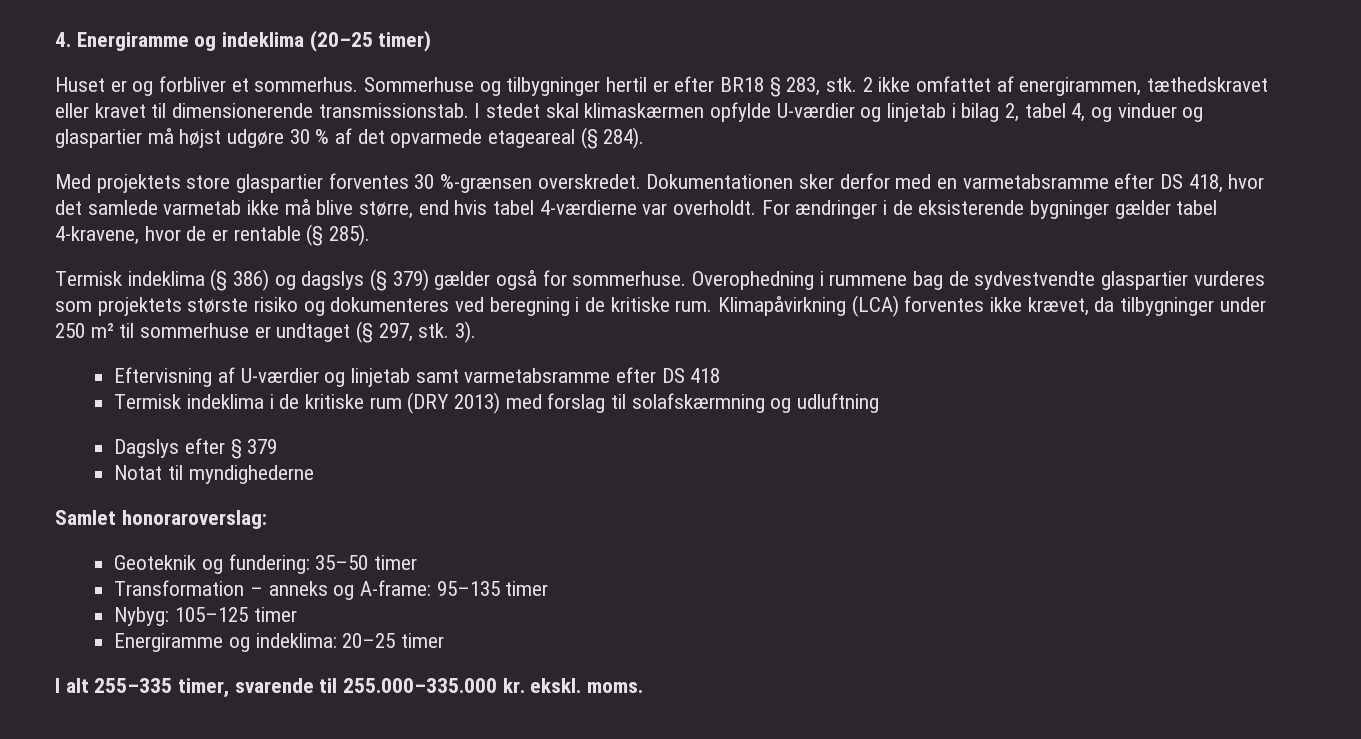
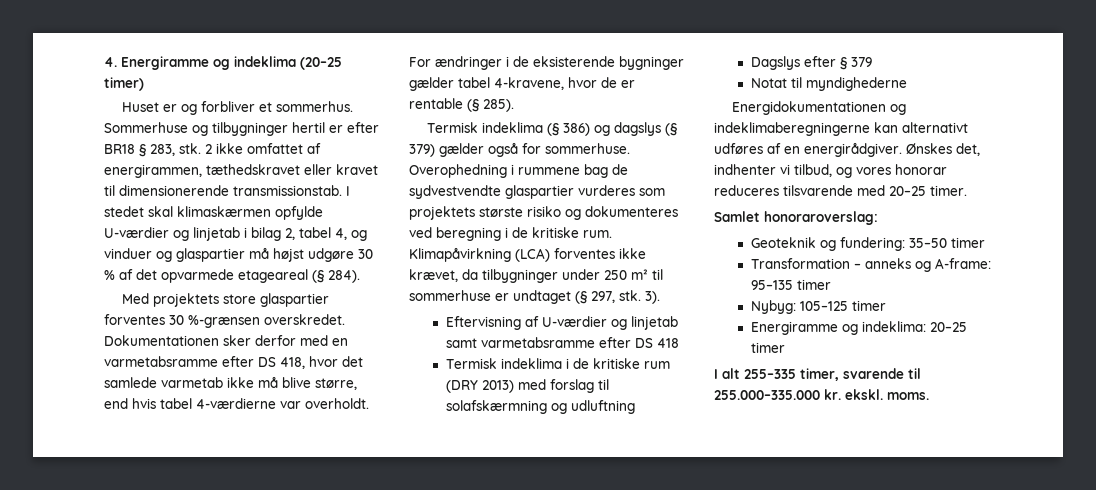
(314, 474) none -> [732,101,907,115] [714,122,968,136] [714,142,980,157] [714,164,947,178] [714,185,967,196] // Energidokumentationen og indeklimaberegningerne kan alternativt udføres af en energirådgiver. Ønskes det, indhenter vi tilbud, og vores honorar reduceres tilsvarende med 20–25 timer.

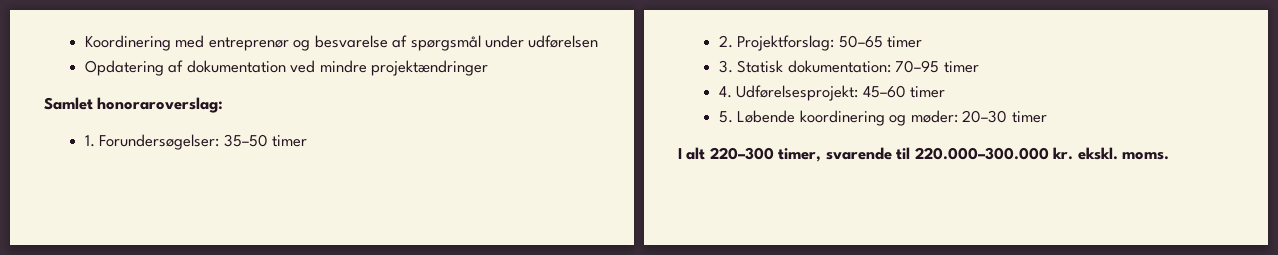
[104,56,342,70] [104,77,144,91] [122,101,354,115] [104,122,379,136] [104,143,321,157] [104,164,378,178] [104,185,350,196] [104,206,323,220] [104,227,367,241] [104,247,373,262] [104,269,360,283] [122,293,330,307] [104,314,345,328] [104,335,348,346] [104,356,363,369] [104,376,357,390] [104,398,369,409] [409,56,684,70] [409,77,635,91] [409,98,514,112] [427,122,678,136] [409,142,630,157] [409,164,628,178] [409,185,665,199] [409,206,678,220] [409,227,612,241] [409,247,646,262] [409,269,663,283] [409,290,660,304] [445,316,678,330] [445,337,679,348] [445,358,670,369] [445,379,609,393] [445,400,635,414] [750,56,872,70] [750,77,907,91] [732,101,907,115] [714,122,968,136] [714,142,980,157] [714,164,947,178] [714,185,967,196] 4. Energiramme og indeklima (20–25 timer) // Huset er og forbliver et sommerhus. Sommerhuse og tilbygninger hertil er efter BR18 § 283, stk. 2 ikke omfattet af energirammen, tæthedskravet eller kravet til dimensionerende transmissionstab. I stedet skal klimaskærmen opfylde U-værdier og linjetab i bilag 2, tabel 4, og vinduer og glaspartier må højst udgøre 30 % af det opvarmede etageareal (§ 284). // Med projektets store glaspartier forventes 30 %-grænsen overskredet. Dokumentationen sker derfor med en varmetabsramme efter DS 418, hvor det samlede varmetab ikke må blive større, end hvis tabel 4-værdierne var overholdt. For ændringer i de eksisterende bygninger gælder tabel 4-kravene, hvor de er rentable (§ 285). // Termisk indeklima (§ 386) og dagslys (§ 379) gælder også for sommerhuse. Overophedning i rummene bag de sydvestvendte glaspartier vurderes som projektets største risiko og dokumenteres ved beregning i de kritiske rum. Klimapåvirkning (LCA) forventes ikke krævet, da tilbygninger under 250 m² til sommerhuse er undtaget (§ 297, stk. 3). // Eftervisning af U-værdier og linjetab samt varmetabsramme efter DS 418 // Termisk indeklima i de kritiske rum (DRY 2013) med forslag til solafskærmning og udluftning // Dagslys efter § 379 // Notat til myndighederne // Energidokumentationen og indeklimaberegningerne kan alternativt udføres af en energirådgiver. Ønskes det, indhenter vi tilbud, og vores honorar reduceres tilsvarende med 20–25 timer. -> [84,35,599,51] [84,60,489,76] Koordinering med entreprenør og besvarelse af spørgsmål under udførelsen // Opdatering af dokumentation ved mindre projektændringer
[750,237,905,251] Geoteknik og fundering: -> [84,134,220,150] 1. Forundersøgelser:
[750,258,991,272] [750,279,831,290] [750,300,886,314] [750,321,967,335] Transformation – anneks og A-frame: 95–135 timer // Nybyg: 105–125 timer // Energiramme og indeklima: 20–25 -> [718,35,923,51] [718,60,979,73] [718,85,946,101] [718,110,1008,126] 2. Projektforslag: 50–65 timer // 3. Statisk dokumentation: 70–95 timer // 4. Udførelsesprojekt: 45–60 timer // 5. Løbende koordinering og møder: 20–30
[744,369,796,379] 255–335 -> [709,147,774,160] 220–300
[714,390,820,400] 255.000–335.000 -> [914,147,1049,160] 220.000–300.000

